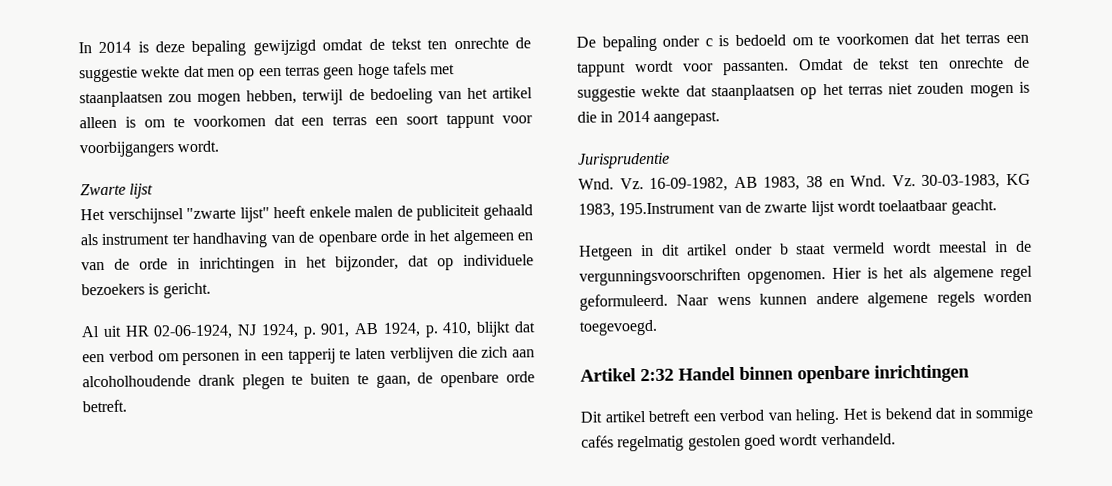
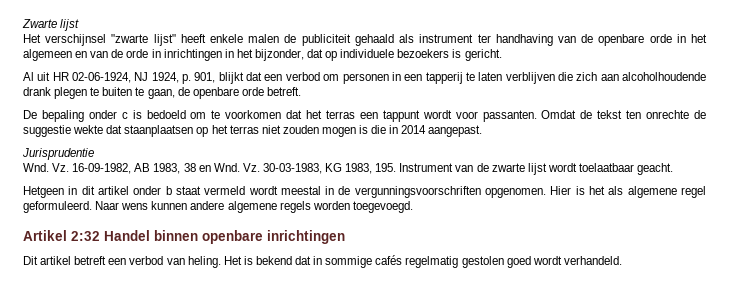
[78,37,531,56] [79,62,456,83] [79,87,533,108] [79,113,534,129] [79,140,220,158] In 2014 is deze bepaling gewijzigd omdat de tekst ten onrechte de suggestie wekte dat men op een terras geen hoge tafels met staanplaatsen zou mogen hebben, terwijl de bedoeling van het artikel alleen is om te voorkomen dat een terras een soort tappunt voor voorbijgangers wordt. // -> (22, 23) none
[354,321,473,338] AB 1924, p. 410, -> (216, 77) none
[618,202,716,215] 195.Instrument -> [375,163,454,172] 195. Instrument

